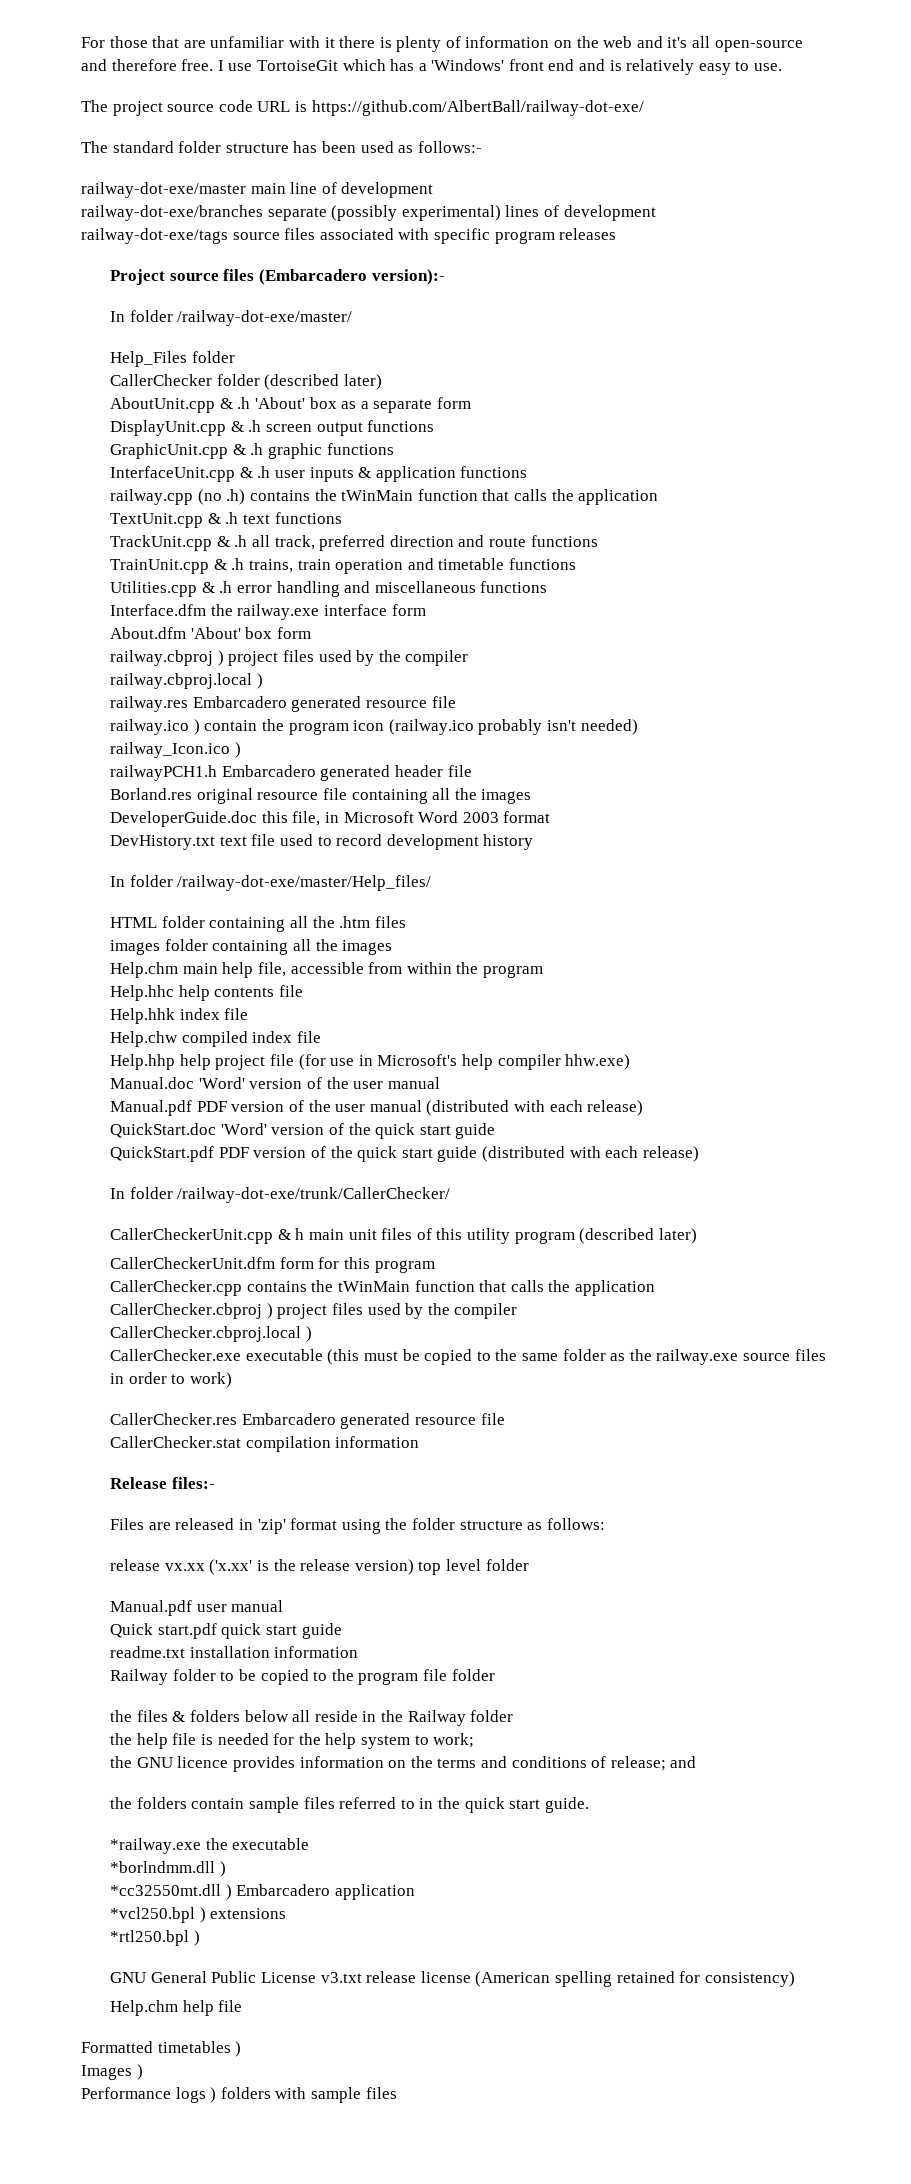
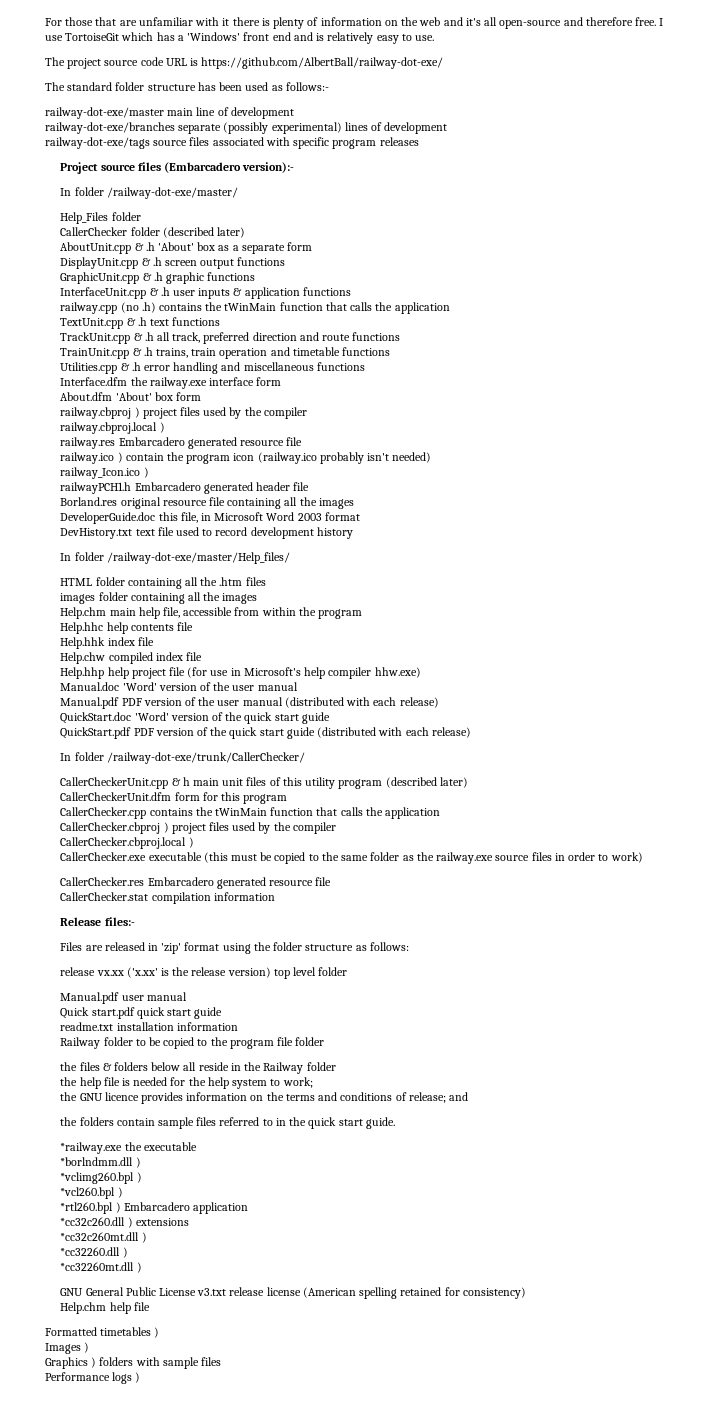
[110,1884,222,1896] *cc32550mt.dll -> [60,1172,142,1184] [60,1187,123,1199] [60,1202,114,1214] *vclimg260.bpl ) // *vcl260.bpl ) // *rtl260.bpl
[110,1907,196,1923] *vcl250.bpl -> [60,1217,126,1226] *cc32c260.dll
[110,1930,190,1946] *rtl250.bpl -> [60,1232,147,1243] [60,1247,128,1258] [60,1262,135,1271] *cc32c260mt.dll ) // *cc32260.dll ) // *cc32260mt.dll
[81,2087,206,2103] Performance logs -> [45,1357,88,1369] Graphics
(397, 2093) none -> [45,1372,141,1384] // Performance logs )

